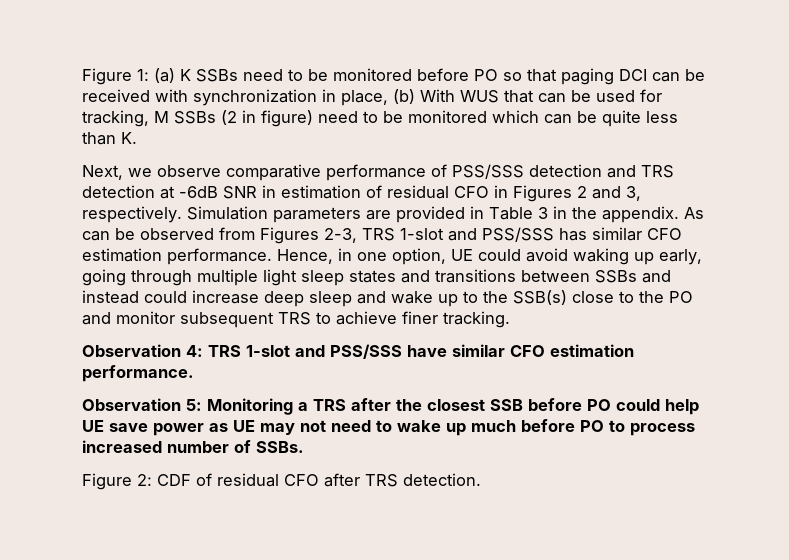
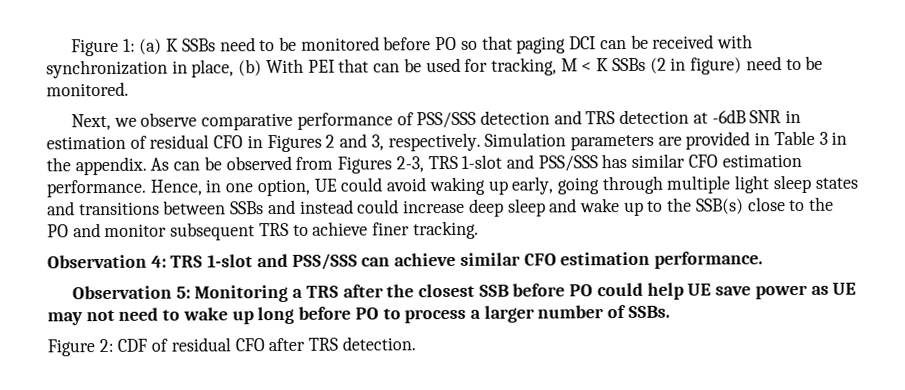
[460,90,499,103] WUS -> [307,59,335,73] PEI
(169, 117) none -> [581,58,610,72] < K
[408,110,678,127] [82,132,137,145] monitored which can be quite less than K. -> [46,81,129,97] monitored.
[407,345,447,357] have -> [361,252,457,267] can achieve
[471,420,516,432] much -> [257,306,295,325] long
[82,440,162,453] increased -> [469,305,535,323] a larger

